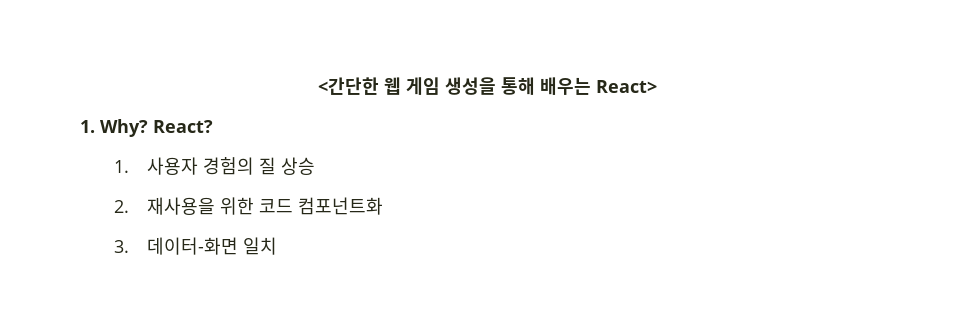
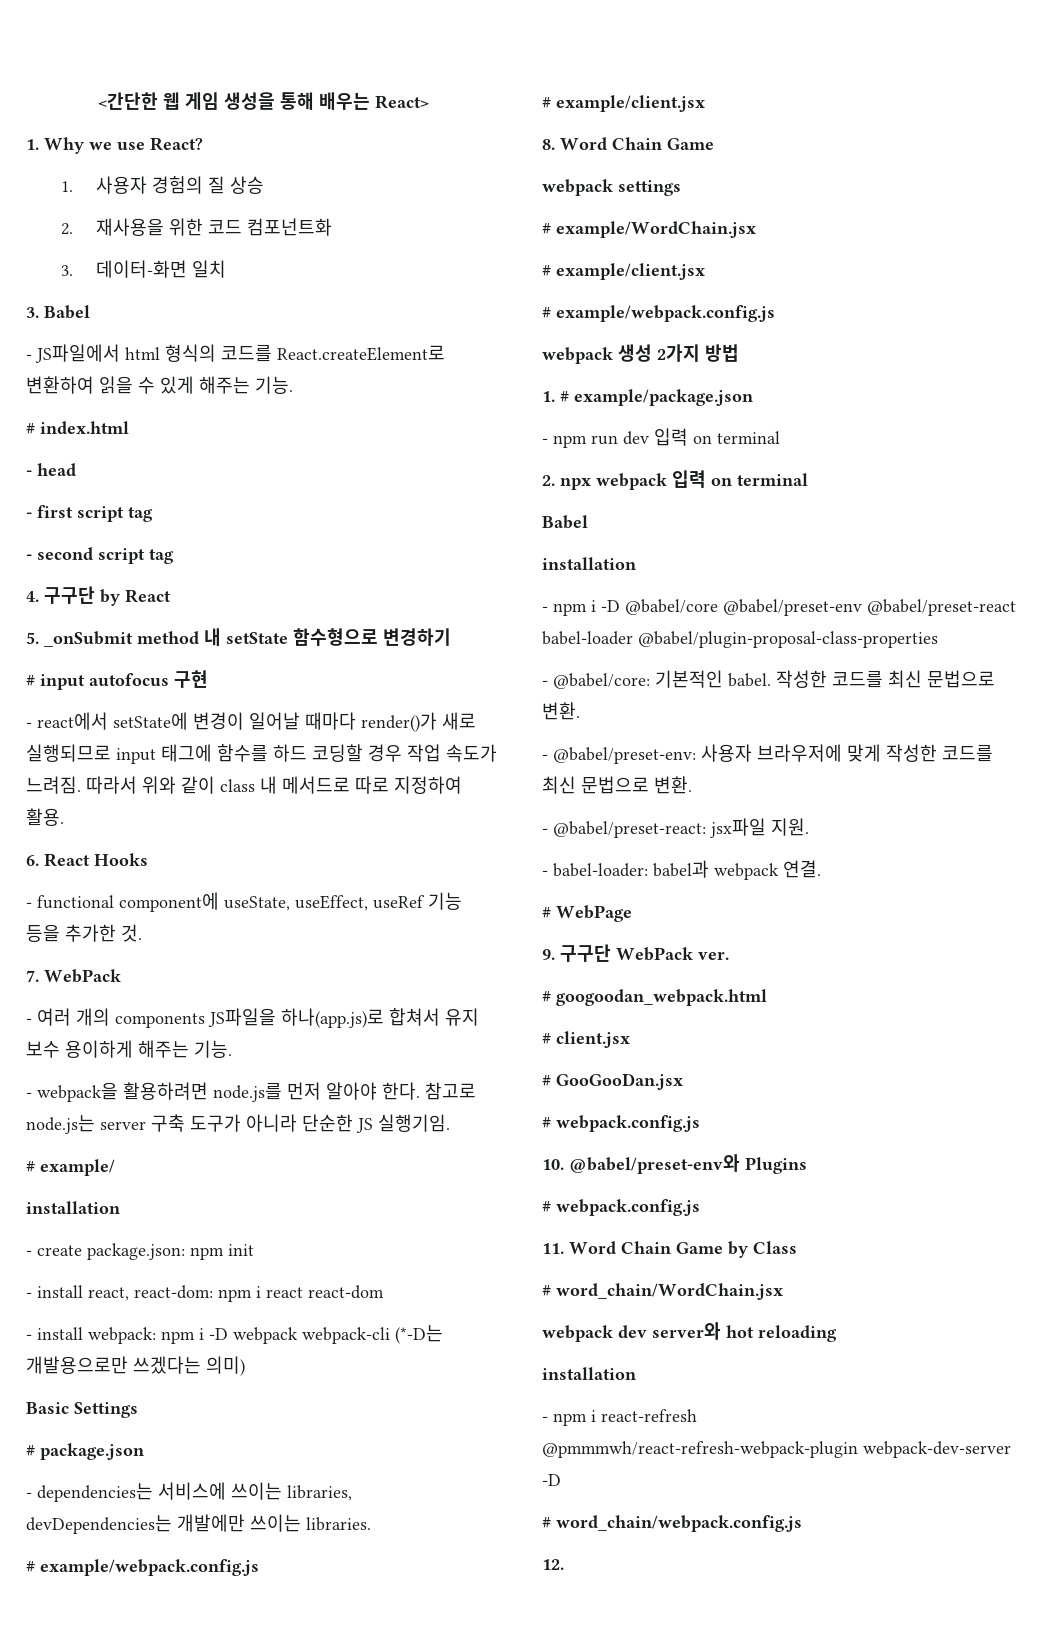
[100,119,148,137] Why? -> [44,137,145,154] Why we use
(278, 246) none -> [26,305,90,319] [26,344,445,363] [26,376,293,394] [26,421,129,434] [26,463,76,476] [26,505,153,522] [26,547,174,564] [26,586,171,606] [26,628,451,647] [26,670,208,690] [26,712,476,732] [26,744,497,764] [26,776,462,794] [26,808,64,826] [26,853,148,867] [26,892,462,912] [26,924,142,942] [26,969,121,983] [26,1008,479,1028] [26,1040,232,1058] [26,1082,476,1102] [26,1114,450,1134] [26,1159,115,1176] [26,1201,120,1214] [26,1243,254,1260] [26,1285,384,1302] [26,1325,443,1344] [26,1356,245,1376] [26,1402,138,1418] [26,1443,144,1460] [26,1482,352,1502] [26,1514,371,1534] [26,1559,259,1576] [542,95,705,112] [542,137,714,150] [542,179,681,196] [542,221,756,238] [542,263,705,280] [542,305,775,322] [542,344,739,364] [542,389,753,406] [542,428,780,448] [542,470,808,490] [542,515,588,529] [542,557,636,570] [542,599,1016,616] [542,631,938,648] [542,670,995,689] [542,702,580,720] [542,744,993,764] [542,776,692,794] [542,818,809,838] [542,860,821,880] [542,905,632,922] [542,944,729,962] [542,989,767,1006] [542,1031,630,1048] [542,1073,683,1090] [542,1115,700,1132] [542,1154,807,1174] [542,1199,700,1216] [542,1241,797,1258] [542,1283,783,1300] [542,1322,837,1342] [542,1367,636,1380] [542,1409,697,1426] [542,1441,1011,1458] [542,1474,561,1486] [542,1515,802,1532] [542,1559,564,1570] // 3. Babel // - JS파일에서 html 형식의 코드를 React.createElement로 변환하여 읽을 수 있게 해주는 기능. // # index.html // - head // - first script tag // - second script tag // 4. 구구단 by React // 5. _onSubmit method 내 setState 함수형으로 변경하기 // # input autofocus 구현 // - react에서 setState에 변경이 일어날 때마다 render()가 새로 실행되므로 input 태그에 함수를 하드 코딩할 경우 작업 속도가 느려짐. 따라서 위와 같이 class 내 메서드로 따로 지정하여 활용. // 6. React Hooks // - functional component에 useState, useEffect, useRef 기능 등을 추가한 것. // 7. WebPack // - 여러 개의 components JS파일을 하나(app.js)로 합쳐서 유지 보수 용이하게 해주는 기능. // - webpack을 활용하려면 node.js를 먼저 알아야 한다. 참고로 node.js는 server 구축 도구가 아니라 단순한 JS 실행기임. // # example/ // installation // - create package.json: npm init // - install react, react-dom: npm i react react-dom // - install webpack: npm i -D webpack webpack-cli (*-D는 개발용으로만 쓰겠다는 의미) // Basic Settings // # package.json // - dependencies는 서비스에 쓰이는 libraries, devDependencies는 개발에만 쓰이는 libraries. // # example/webpack.config.js // # example/client.jsx // 8. Word Chain Game // webpack settings // # example/WordChain.jsx // # example/client.jsx // # example/webpack.config.js // webpack 생성 2가지 방법 // 1. # example/package.json // - npm run dev 입력 on terminal // 2. npx webpack 입력 on terminal // Babel // installation // - npm i -D @babel/core @babel/preset-env @babel/preset-react babel-loader @babel/plugin-proposal-class-properties // - @babel/core: 기본적인 babel. 작성한 코드를 최신 문법으로 변환. // - @babel/preset-env: 사용자 브라우저에 맞게 작성한 코드를 최신 문법으로 변환. // - @babel/preset-react: jsx파일 지원. // - babel-loader: babel과 webpack 연결. // # WebPage // 9. 구구단 WebPack ver. // # googoodan_webpack.html // # client.jsx // # GooGooDan.jsx // # webpack.config.js // 10. @babel/preset-env와 Plugins // # webpack.config.js // 11. Word Chain Game by Class // # word_chain/WordChain.jsx // webpack dev server와 hot reloading // installation // - npm i react-refresh @pmmmwh/react-refresh-webpack-plugin webpack-dev-server -D // # word_chain/webpack.config.js // 12.

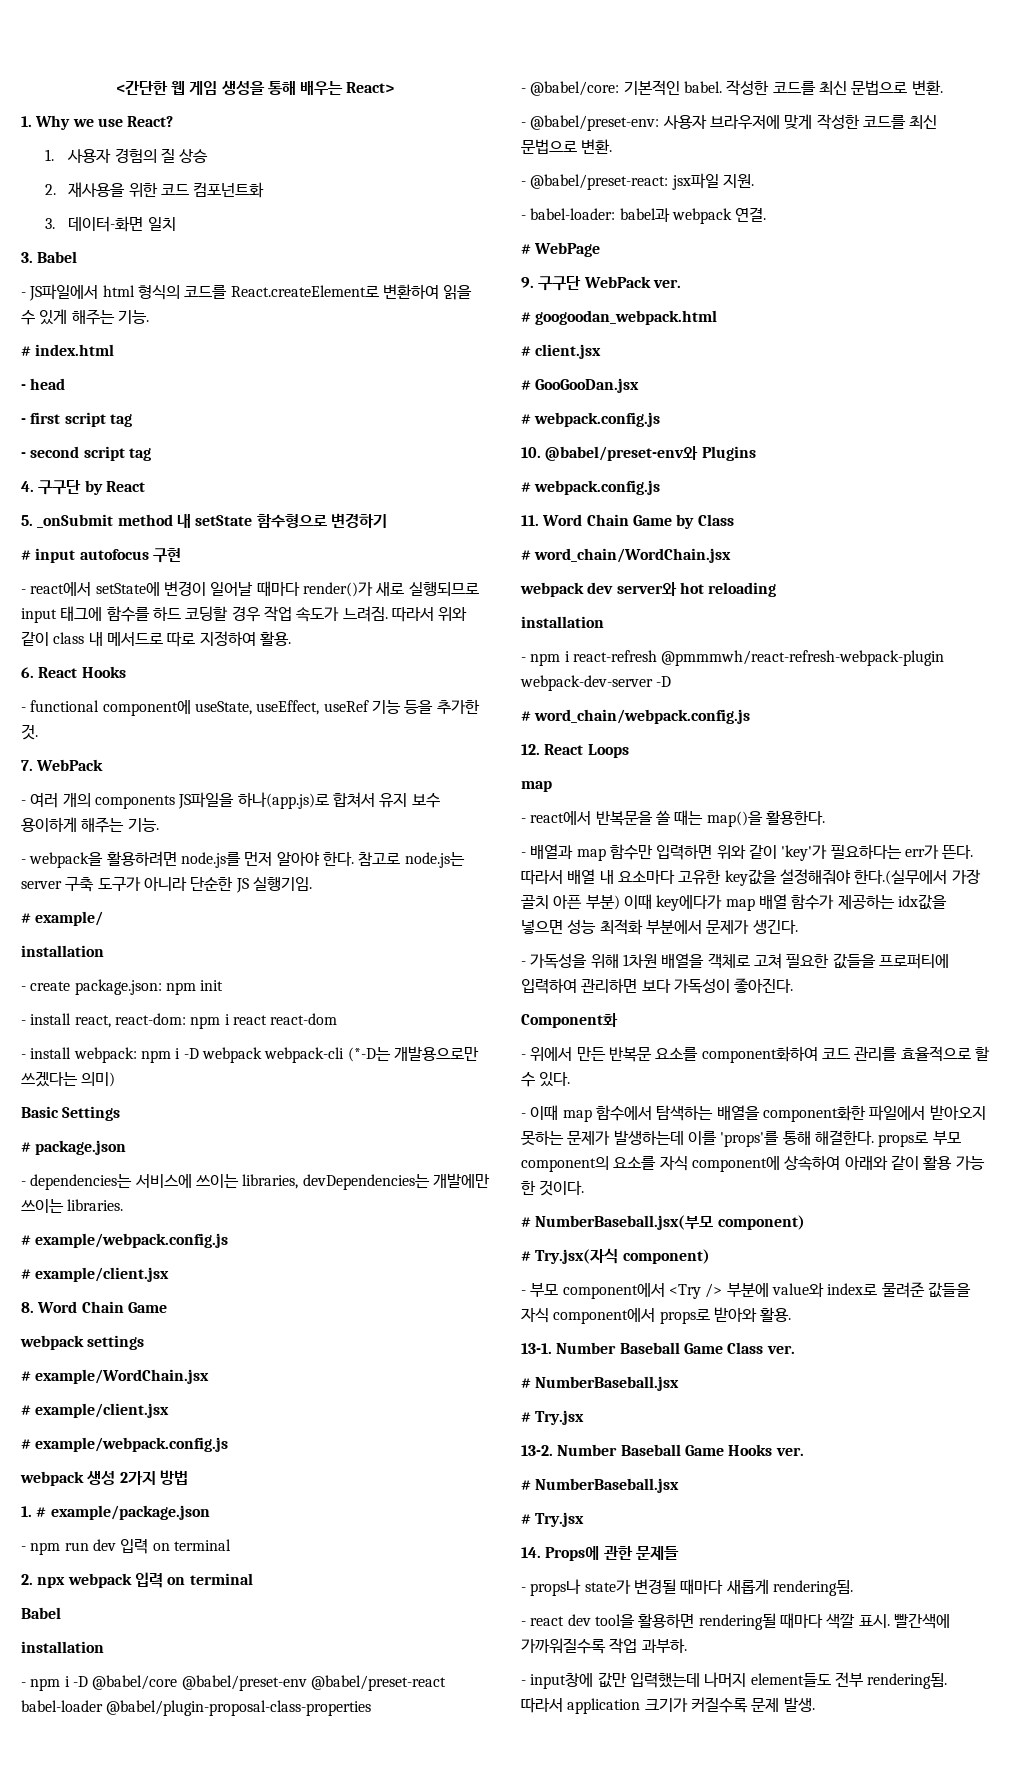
(564, 1564) none -> [544,744,629,758] [521,781,552,792] [521,810,825,827] [521,844,974,861] [521,869,981,886] [521,894,947,911] [521,919,798,935] [521,953,949,969] [521,978,794,994] [521,1013,618,1028] [521,1046,990,1063] [521,1072,571,1087] [521,1105,986,1122] [521,1130,961,1147] [521,1155,985,1172] [521,1180,585,1196] [521,1215,805,1230] [521,1248,710,1264] [521,1282,971,1299] [521,1307,792,1324] [521,1342,795,1354] [521,1376,680,1391] [521,1410,585,1425] [521,1444,804,1456] [521,1478,680,1493] [521,1512,585,1527] [521,1546,679,1561] [521,1579,853,1596] [521,1613,950,1630] [521,1638,687,1654] [521,1672,948,1689] [521,1697,815,1714] React Loops // map // - react에서 반복문을 쓸 때는 map()을 활용한다. // - 배열과 map 함수만 입력하면 위와 같이 'key'가 필요하다는 err가 뜬다. 따라서 배열 내 요소마다 고유한 key값을 설정해줘야 한다.(실무에서 가장 골치 아픈 부분) 이때 key에다가 map 배열 함수가 제공하는 idx값을 넣으면 성능 최적화 부분에서 문제가 생긴다. // - 가독성을 위해 1차원 배열을 객체로 고쳐 필요한 값들을 프로퍼티에 입력하여 관리하면 보다 가독성이 좋아진다. // Component화 // - 위에서 만든 반복문 요소를 component화하여 코드 관리를 효율적으로 할 수 있다. // - 이때 map 함수에서 탐색하는 배열을 component화한 파일에서 받아오지 못하는 문제가 발생하는데 이를 'props'를 통해 해결한다. props로 부모 component의 요소를 자식 component에 상속하여 아래와 같이 활용 가능 한 것이다. // # NumberBaseball.jsx(부모 component) // # Try.jsx(자식 component) // - 부모 component에서 <Try /> 부분에 value와 index로 물려준 값들을 자식 component에서 props로 받아와 활용. // 13-1. Number Baseball Game Class ver. // # NumberBaseball.jsx // # Try.jsx // 13-2. Number Baseball Game Hooks ver. // # NumberBaseball.jsx // # Try.jsx // 14. Props에 관한 문제들 // - props나 state가 변경될 때마다 새롭게 rendering됨. // - react dev tool을 활용하면 rendering될 때마다 색깔 표시. 빨간색에 가까워질수록 작업 과부하. // - input창에 값만 입력했는데 나머지 element들도 전부 rendering됨. 따라서 application 크기가 커질수록 문제 발생.

